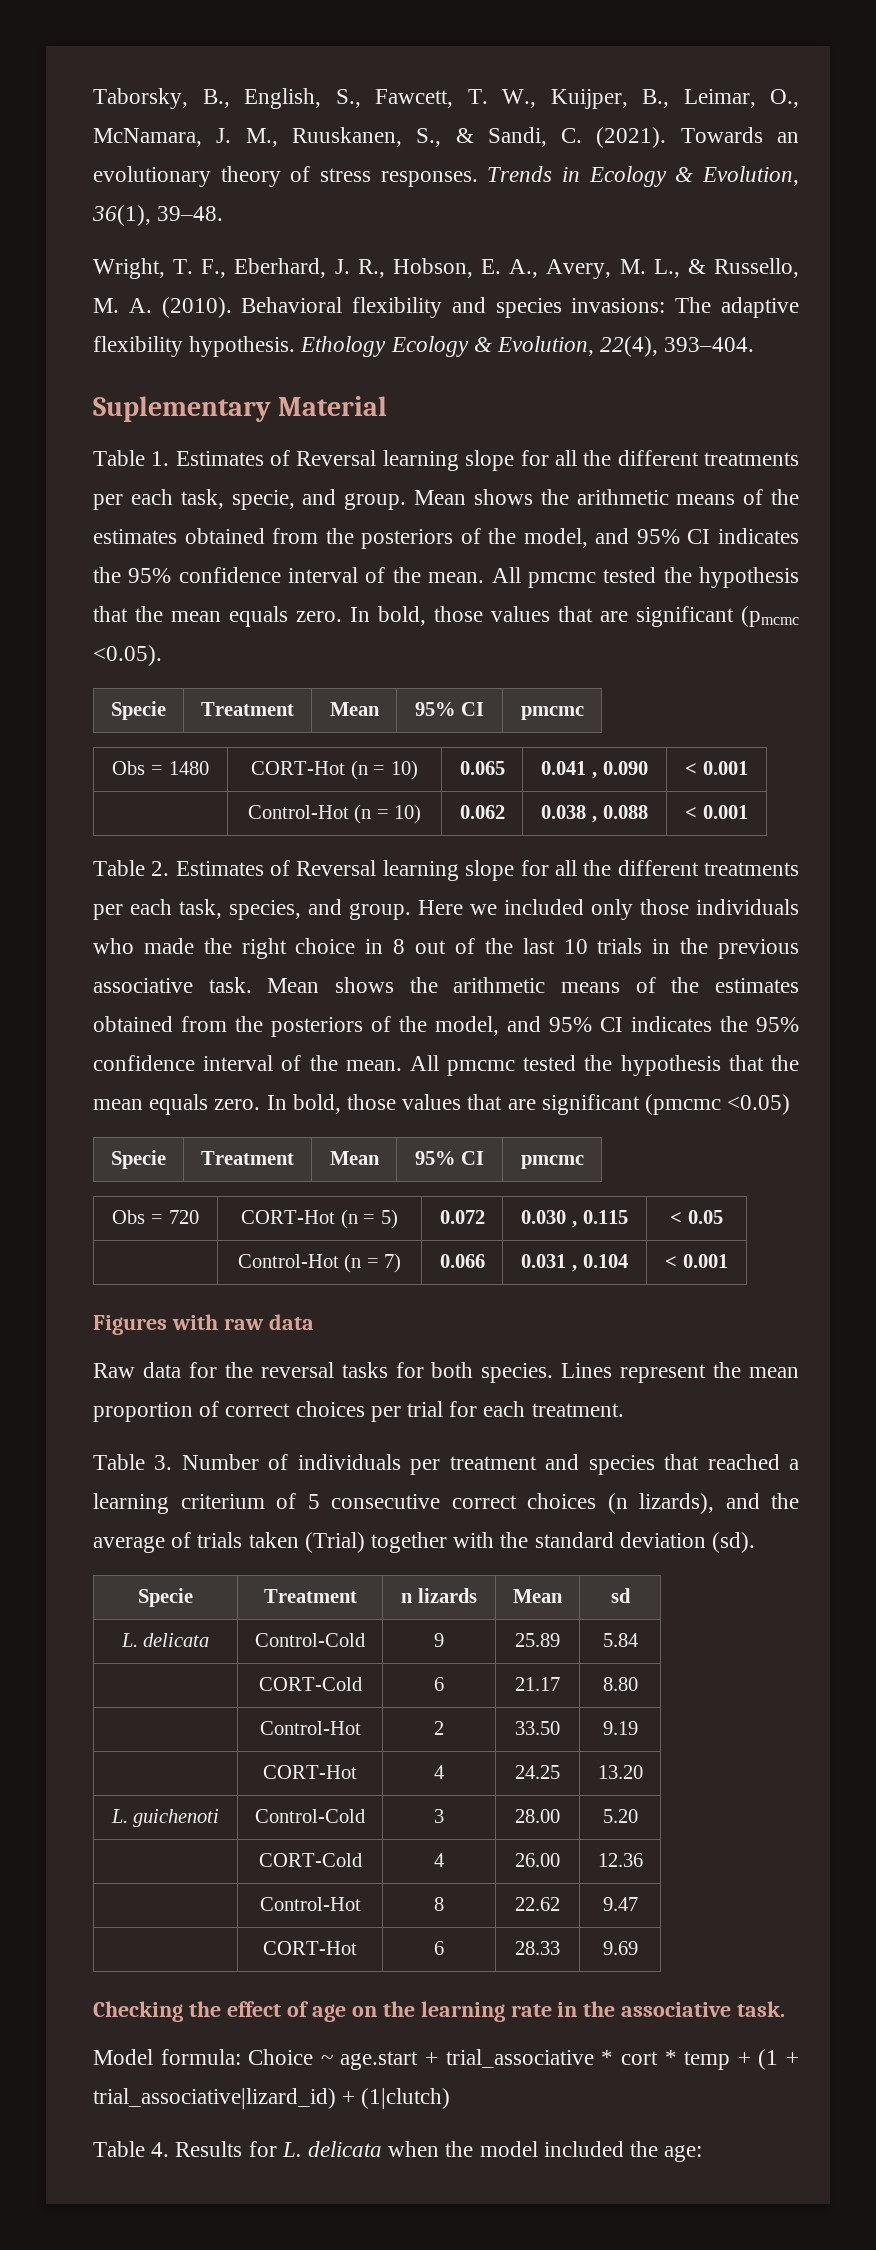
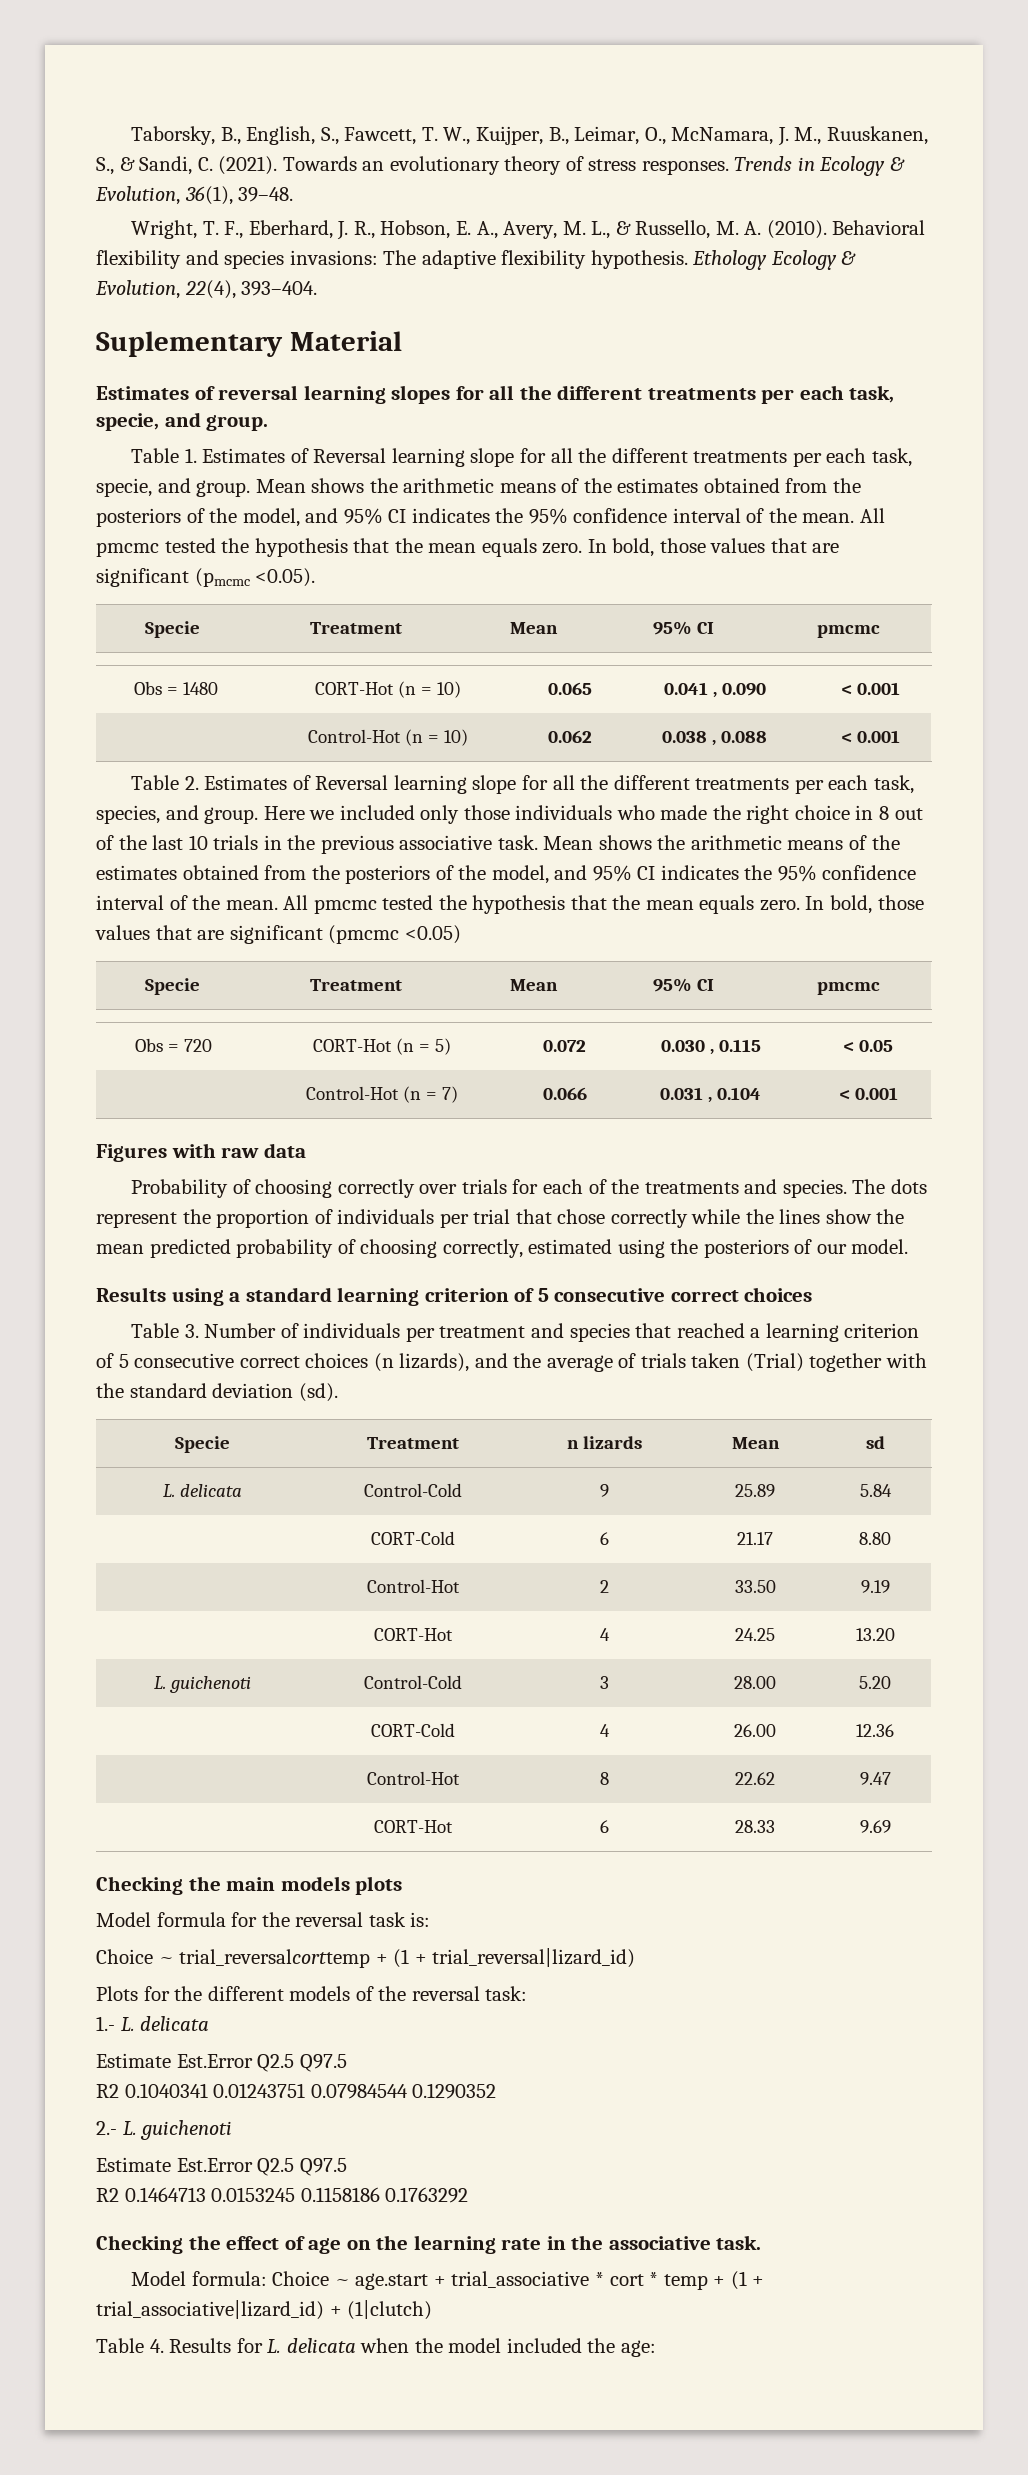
(388, 406) none -> [96,385,895,404] [96,412,269,431] // Estimates of reversal learning slopes for all the different treatments per each task, specie, and group.
[93,1362,613,1383] Raw data for the reversal tasks for both species. Lines -> [131,1179,927,1198] Probability of choosing correctly over trials for each of the treatments and species. The dots
[748,1367,799,1378] mean -> (211, 1216) none
[225,1401,624,1422] correct choices per trial for each treatment. -> [337,1209,905,1228] [96,1239,909,1258] [96,1287,813,1306] individuals per trial that chose correctly while the lines show the mean predicted probability of choosing correctly, estimated using the posteriors of our model. // Results using a standard learning criterion of 5 consecutive correct choices
[180,1494,265,1509] criterium -> [844,1323,920,1338] criterion
(638, 1948) none -> [96,1876,403,1895] [96,1912,431,1927] [96,1948,636,1968] [96,1986,528,2001] [96,2016,210,2031] [96,2053,347,2072] [96,2083,497,2099] [96,2120,233,2140] [96,2157,347,2176] [96,2187,469,2203] // Checking the main models plots // Model formula for the reversal task is: // Choice ~ trial_reversalcorttemp + (1 + trial_reversal|lizard_id) // Plots for the different models of the reversal task: // 1.- L. delicata // Estimate Est.Error Q2.5 Q97.5 // R2 0.1040341 0.01243751 0.07984544 0.1290352 // 2.- L. guichenoti // Estimate Est.Error Q2.5 Q97.5 // R2 0.1464713 0.0153245 0.1158186 0.1763292

